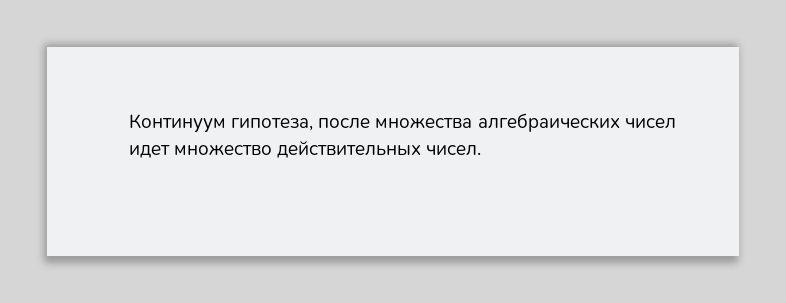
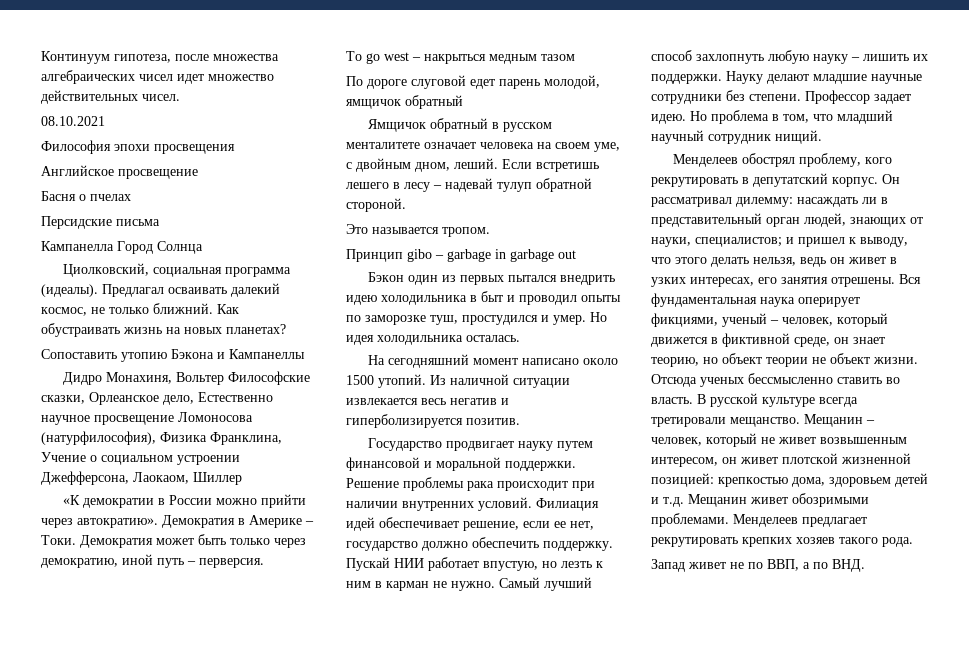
(482, 150) none -> [41,116,105,126] [41,140,235,154] [41,165,198,179] [41,191,131,201] [41,216,160,229] [41,241,203,254] [62,263,291,277] [41,283,280,297] [41,303,239,316] [41,323,286,337] [41,349,305,362] [62,371,310,385] [41,392,273,405] [41,412,253,425] [41,431,282,445] [41,452,240,465] [41,471,242,485] [62,494,306,508] [41,515,314,528] [41,534,306,548] [41,554,264,568] [346,51,575,64] [346,75,600,89] [346,95,463,109] [367,118,552,132] [346,142,620,152] [346,158,599,172] [346,178,592,192] [346,198,406,212] [346,224,490,237] [346,249,576,262] [367,272,615,285] [346,291,621,305] [346,312,607,325] [346,335,520,345] [367,354,618,368] [346,374,570,388] [346,398,509,405] [346,414,520,428] [367,438,593,451] [346,457,576,471] [346,477,595,491] [346,497,599,511] [346,517,594,531] [346,537,613,551] [346,557,603,571] [346,577,592,591] [651,50,928,64] [651,71,922,84] [651,90,911,104] [651,110,893,124] [651,130,822,144] [672,153,892,167] [651,173,900,187] [651,197,888,207] [651,213,923,227] [651,237,908,247] [651,257,897,267] [651,274,921,287] [651,293,860,307] [651,313,888,327] [651,333,885,347] [651,353,918,367] [651,373,900,387] [651,393,858,407] [651,414,875,427] [651,433,907,447] [651,453,911,467] [651,473,928,487] [651,493,869,507] [651,513,867,527] [651,537,913,547] [651,559,865,572] // 08.10.2021 // Философия эпохи просвещения // Английское просвещение // Басня о пчелах // Персидские письма // Кампанелла Город Солнца // Циолковский, социальная программа (идеалы). Предлагал осваивать далекий космос, не только ближний. Как обустраивать жизнь на новых планетах? // Сопоставить утопию Бэкона и Кампанеллы // Дидро Монахиня, Вольтер Философские сказки, Орлеанское дело, Естественно научное просвещение Ломоносова (натурфилософия), Физика Франклина, Учение о социальном устроении Джефферсона, Лаокаом, Шиллер // «К демократии в России можно прийти через автократию». Демократия в Америке – Токи. Демократия может быть только через демократию, иной путь – перверсия. // To go west – накрыться медным тазом // По дороге слуговой едет парень молодой, ямщичок обратный // Ямщичок обратный в русском менталитете означает человека на своем уме, с двойным дном, леший. Если встретишь лешего в лесу – надевай тулуп обратной стороной. // Это называется тропом. // Принцип gibo – garbage in garbage out // Бэкон один из первых пытался внедрить идею холодильника в быт и проводил опыты по заморозке туш, простудился и умер. Но идея холодильника осталась. // На сегодняшний момент написано около 1500 утопий. Из наличной ситуации извлекается весь негатив и гиперболизируется позитив. // Государство продвигает науку путем финансовой и моральной поддержки. Решение проблемы рака происходит при наличии внутренних условий. Филиация идей обеспечивает решение, если ее нет, государство должно обеспечить поддержку. Пускай НИИ работает впустую, но лезть к ним в карман не нужно. Самый лучший способ захлопнуть любую науку – лишить их поддержки. Науку делают младшие научные сотрудники без степени. Профессор задает идею. Но проблема в том, что младший научный сотрудник нищий. // Менделеев обострял проблему, кого рекрутировать в депутатский корпус. Он рассматривал дилемму: насаждать ли в представительный орган людей, знающих от науки, специалистов; и пришел к выводу, что этого делать нельзя, ведь он живет в узких интересах, его занятия отрешены. Вся фундаментальная наука оперирует фикциями, ученый – человек, который движется в фиктивной среде, он знает теорию, но объект теории не объект жизни. Отсюда ученых бессмысленно ставить во власть. В русской культуре всегда третировали мещанство. Мещанин – человек, который не живет возвышенным интересом, он живет плотской жизненной позицией: крепкостью дома, здоровьем детей и т.д. Мещанин живет обозримыми проблемами. Менделеев предлагает рекрутировать крепких хозяев такого рода. // Запад живет не по ВВП, а по ВНД.

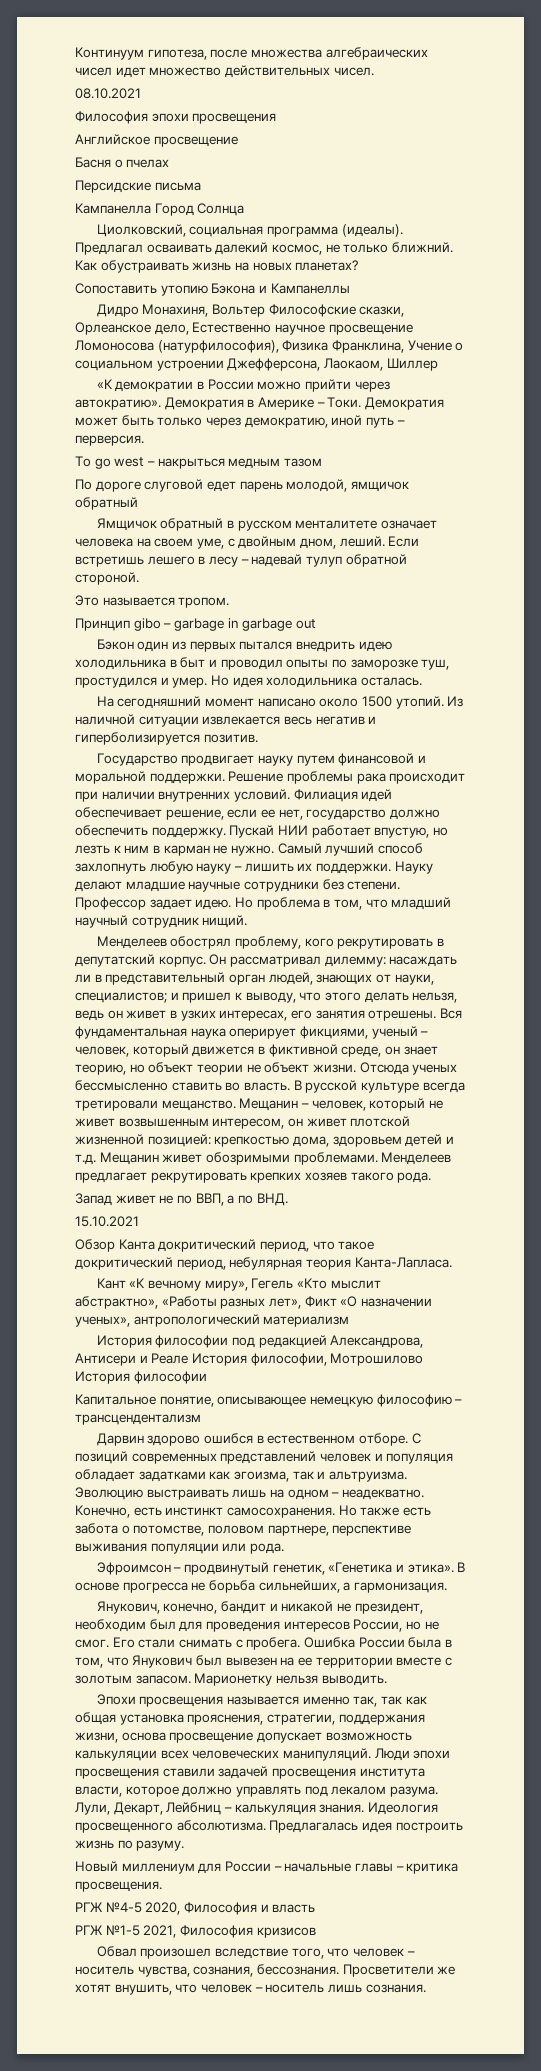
(865, 565) none -> [75,1216,139,1227] [75,1239,375,1252] [75,1257,452,1270] [96,1278,381,1291] [75,1296,432,1309] [75,1314,350,1327] [96,1335,424,1348] [75,1353,424,1366] [75,1371,207,1384] [75,1394,463,1407] [75,1414,201,1425] [96,1433,421,1446] [75,1451,454,1464] [75,1469,407,1482] [75,1487,424,1500] [75,1505,431,1518] [75,1523,412,1536] [75,1543,284,1554] [96,1562,466,1575] [75,1580,447,1593] [96,1601,423,1614] [75,1619,439,1632] [75,1637,452,1650] [75,1655,452,1668] [75,1673,387,1686] [96,1694,427,1707] [75,1712,425,1725] [75,1732,412,1743] [75,1748,451,1761] [75,1766,425,1779] [75,1786,438,1797] [75,1802,438,1815] [75,1820,463,1833] [75,1840,185,1851] [75,1861,459,1874] [75,1881,162,1892] [75,1902,316,1915] [75,1925,316,1938] [96,1946,415,1959] [75,1964,456,1977] [75,1984,426,1995] // 15.10.2021 // Обзор Канта докритический период, что такое докритический период, небулярная теория Канта-Лапласа. // Кант «К вечному миру», Гегель «Кто мыслит абстрактно», «Работы разных лет», Фикт «О назначении ученых», антропологический материализм // История философии под редакцией Александрова, Антисери и Реале История философии, Мотрошилово История философии // Капитальное понятие, описывающее немецкую философию – трансцендентализм // Дарвин здорово ошибся в естественном отборе. С позиций современных представлений человек и популяция обладает задатками как эгоизма, так и альтруизма. Эволюцию выстраивать лишь на одном – неадекватно. Конечно, есть инстинкт самосохранения. Но также есть забота о потомстве, половом партнере, перспективе выживания популяции или рода. // Эфроимсон – продвинутый генетик, «Генетика и этика». В основе прогресса не борьба сильнейших, а гармонизация. // Янукович, конечно, бандит и никакой не президент, необходим был для проведения интересов России, но не смог. Его стали снимать с пробега. Ошибка России была в том, что Янукович был вывезен на ее территории вместе с золотым запасом. Марионетку нельзя выводить. // Эпохи просвещения называется именно так, так как общая установка прояснения, стратегии, поддержания жизни, основа просвещение допускает возможность калькуляции всех человеческих манипуляций. Люди эпохи просвещения ставили задачей просвещения института власти, которое должно управлять под лекалом разума. Лули, Декарт, Лейбниц – калькуляция знания. Идеология просвещенного абсолютизма. Предлагалась идея построить жизнь по разуму. // Новый миллениум для России – начальные главы – критика просвещения. // РГЖ №4-5 2020, Философия и власть // РГЖ №1-5 2021, Философия кризисов // Обвал произошел вследствие того, что человек – носитель чувства, сознания, бессознания. Просветители же хотят внушить, что человек – носитель лишь сознания.

